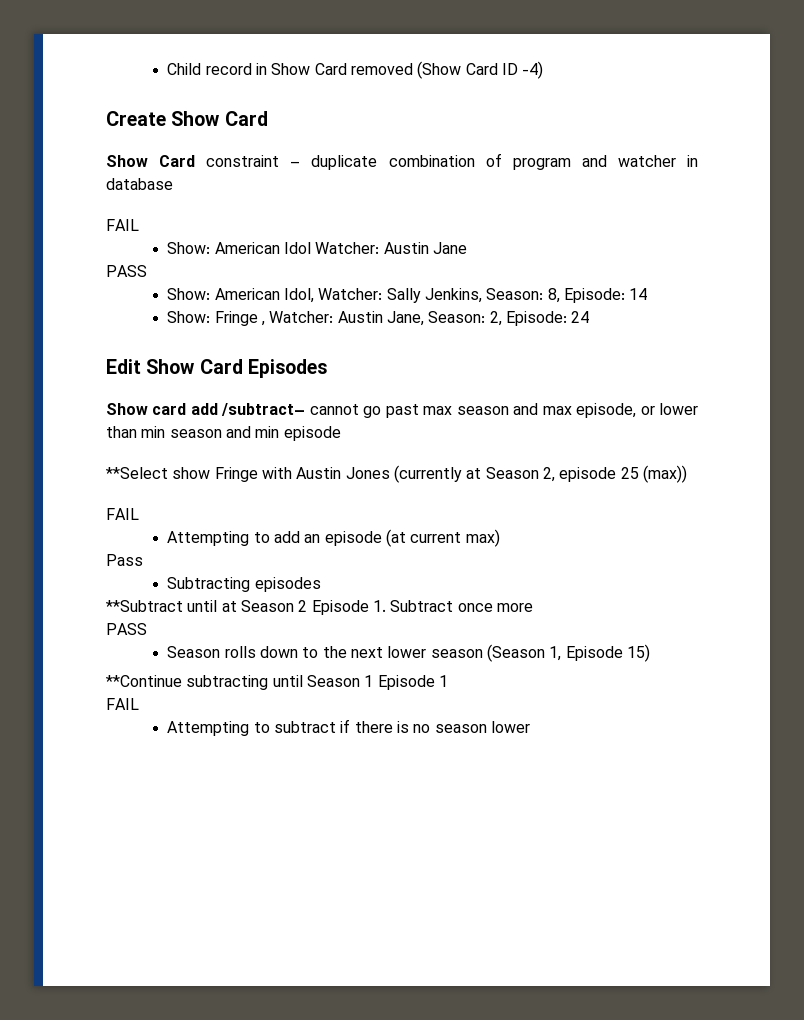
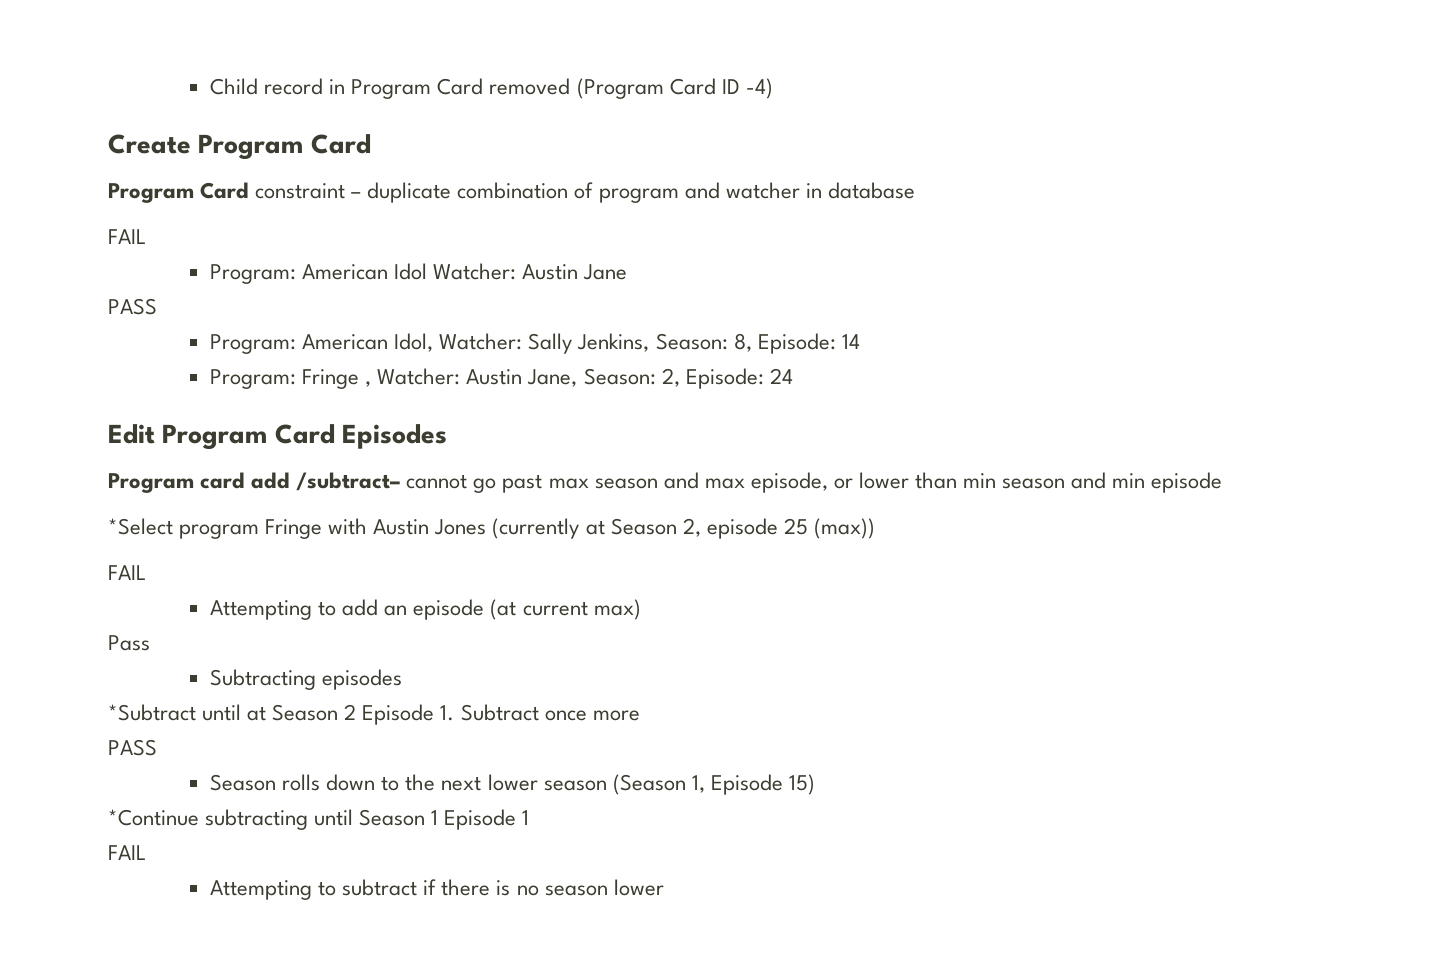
[271,63,311,75] Show -> [351,79,432,99] Program
[417,61,462,79] (Show -> [576,78,664,99] (Program
[171,111,220,126] Show -> [198,134,304,160] Program
[106,155,148,167] Show -> [108,183,194,203] Program
[167,242,211,254] Show: -> [210,264,297,284] Program:
[167,288,211,300] Show: -> [210,334,297,354] Program:
[167,311,211,323] Show: -> [210,369,297,389] Program:
[146,359,195,374] Show -> [162,424,268,450] Program
[106,403,148,415] Show -> [108,473,194,493] Program
[106,467,211,479] **Select show -> [108,518,260,539] *Select program
[106,600,183,612] **Subtract -> [108,704,196,721] *Subtract
[106,675,182,687] **Continue -> [108,809,199,826] *Continue

